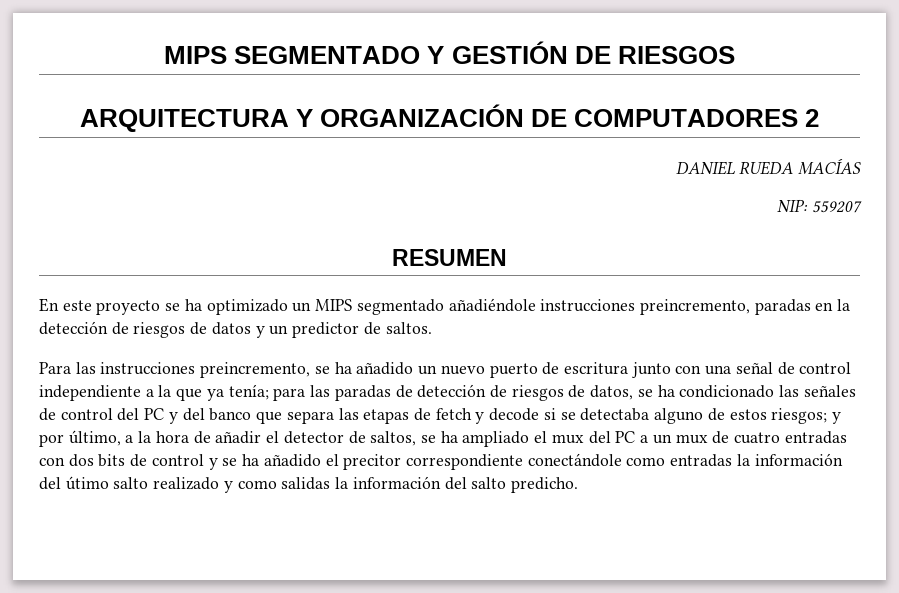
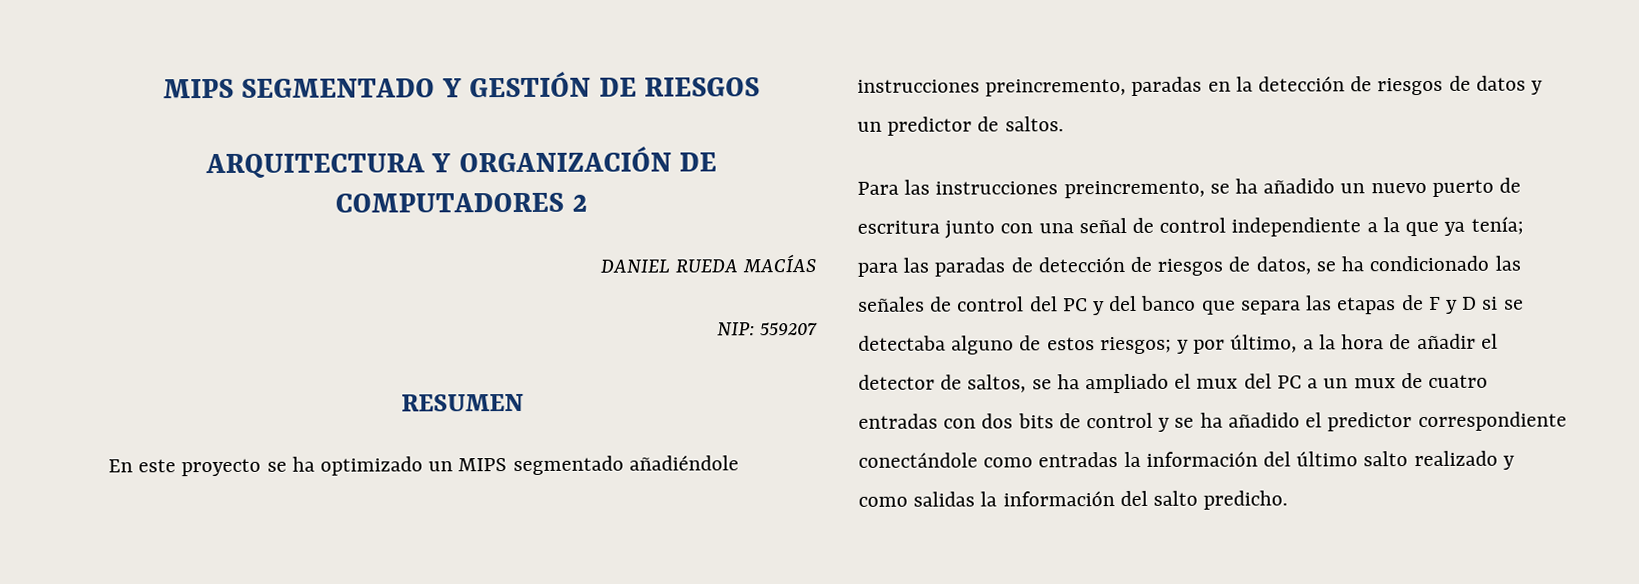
[435,408,540,424] fetch y decode -> [1428,296,1478,314] F y D
[343,454,402,470] precitor -> [1327,412,1413,432] predictor
[65,476,109,490] útimo -> [1296,451,1359,467] último

